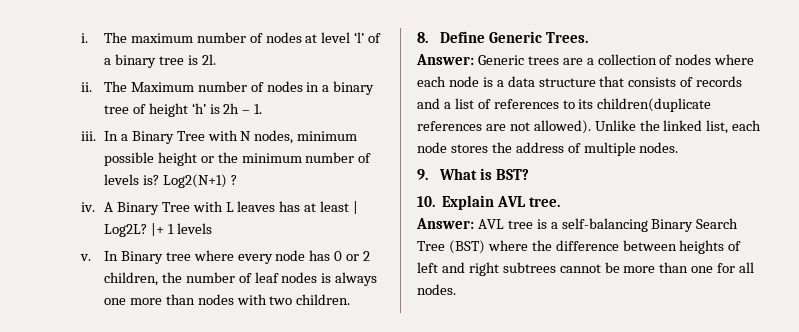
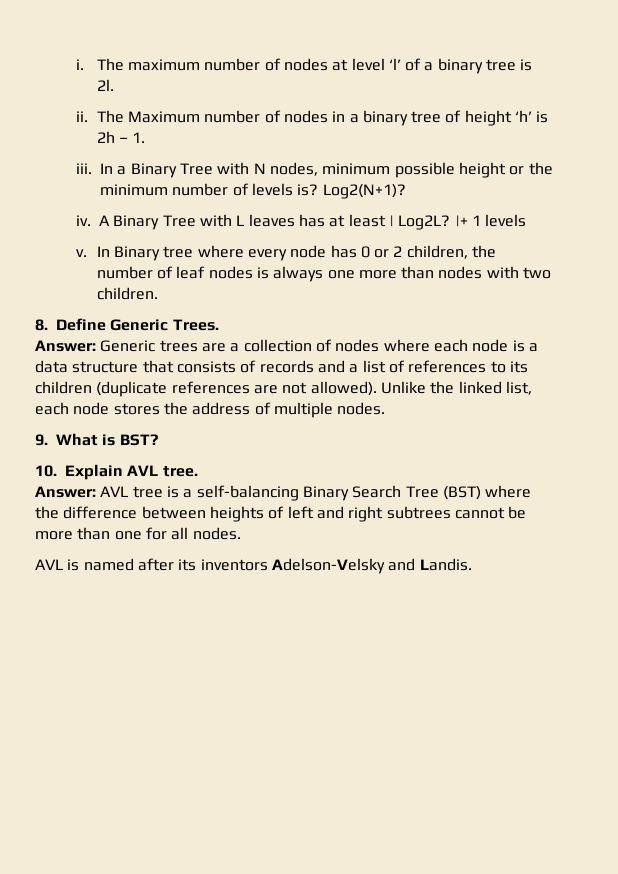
[162,174,237,188] Log2(N+1) ? -> [322,184,406,199] Log2(N+1)?
[597,98,712,112] children(duplicate -> [35,381,168,397] children (duplicate
(456, 289) none -> [35,558,472,574] // AVL is named after its inventors Adelson-Velsky and Landis.

